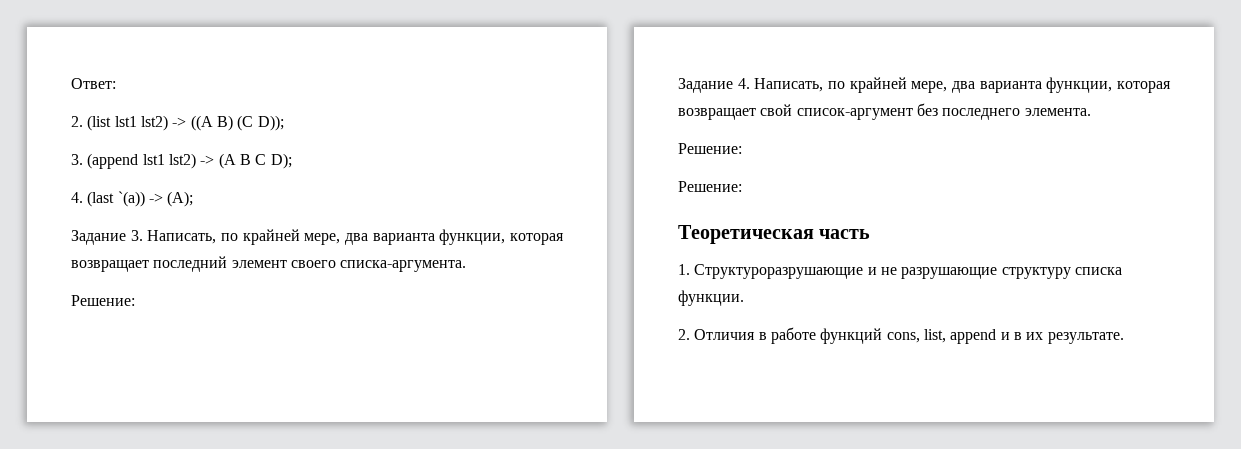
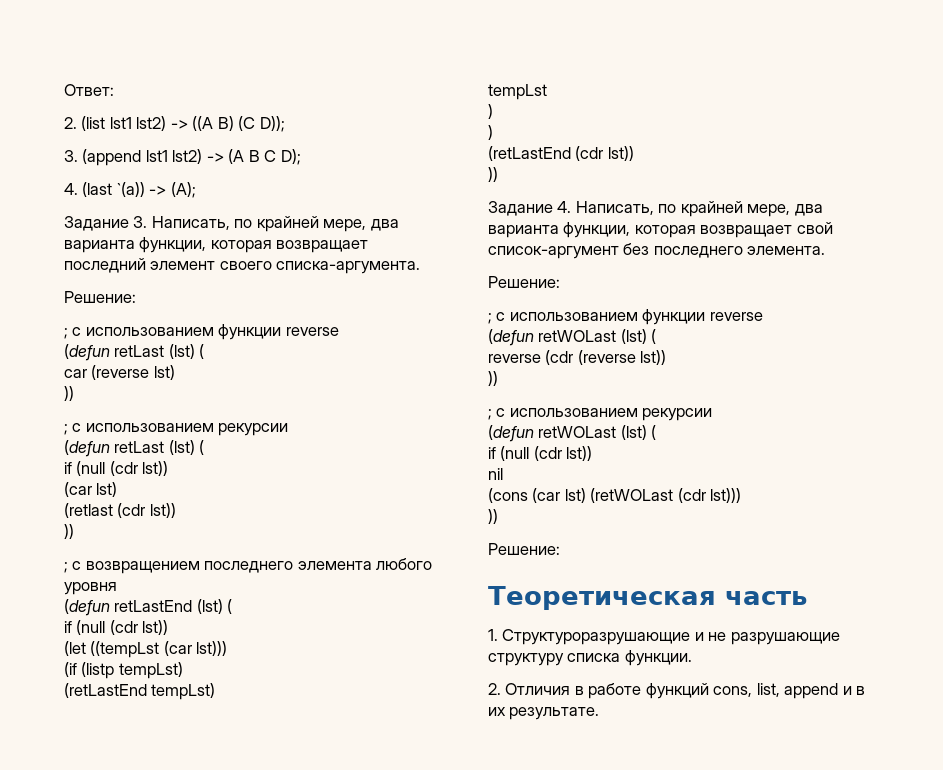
(135, 300) none -> [64,324,339,340] [64,344,205,361] [64,365,175,380] [64,386,74,401] [64,423,289,436] [64,440,205,457] [64,461,169,476] [64,482,118,497] [64,503,176,518] [64,524,74,539] [64,558,433,574] [64,582,117,595] [64,599,233,616] [64,620,169,635] [64,641,228,658] [64,662,183,679] [64,683,216,700] [488,84,547,100] [488,104,493,119] [488,125,493,140] [488,146,634,161] [488,167,498,182] // ; с использованием функции reverse // (defun retLast (lst) ( // car (reverse lst) // )) // ; с использованием рекурсии // (defun retLast (lst) ( // if (null (cdr lst)) // (car lst) // (retlast (cdr lst)) // )) // ; с возвращением последнего элемента любого уровня // (defun retLastEnd (lst) ( // if (null (cdr lst)) // (let ((tempLst (car lst))) // (if (listp tempLst) // (retLastEnd tempLst) // tempLst // ) // ) // (retLastEnd (cdr lst)) // ))
(742, 148) none -> [488,309,763,325] [488,329,657,346] [488,350,667,365] [488,371,498,386] [488,408,713,421] [488,425,657,442] [488,446,593,461] [488,468,503,480] [488,488,742,503] [488,509,498,524] // ; с использованием функции reverse // (defun retWOLast (lst) ( // reverse (cdr (reverse lst)) // )) // ; с использованием рекурсии // (defun retWOLast (lst) ( // if (null (cdr lst)) // nil // (cons (car lst) (retWOLast (cdr lst))) // ))

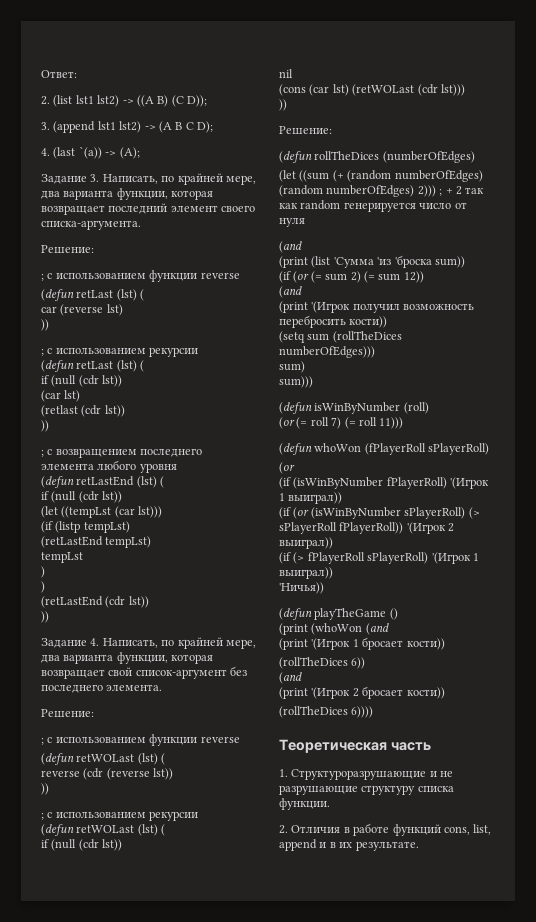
(560, 549) none -> [279,151,475,163] [279,170,483,182] [279,185,485,197] [279,200,467,212] [279,218,305,227] [279,241,302,253] [279,255,465,268] [279,271,424,283] [279,286,302,298] [279,301,475,313] [279,315,388,328] [279,331,402,343] [279,346,375,358] [279,361,305,373] [279,376,313,388] [279,402,429,414] [279,417,404,429] [279,443,490,455] [279,462,295,474] [279,477,490,489] [279,492,343,504] [279,507,480,519] [279,522,455,534] [279,537,333,549] [279,552,479,564] [279,567,333,579] [279,582,324,594] [279,608,398,620] [279,623,389,635] [279,637,445,650] [279,657,366,669] [279,672,302,684] [279,686,445,699] [279,706,374,718] // (defun rollTheDices (numberOfEdges) // (let ((sum (+ (random numberOfEdges) (random numberOfEdges) 2))) ; + 2 так как random генерируется число от нуля // (and // (print (list 'Сумма 'из 'броска sum)) // (if (or (= sum 2) (= sum 12)) // (and // (print '(Игрок получил возможность перебросить кости)) // (setq sum (rollTheDices numberOfEdges))) // sum) // sum))) // (defun isWinByNumber (roll) // (or (= roll 7) (= roll 11))) // (defun whoWon (fPlayerRoll sPlayerRoll) // (or // (if (isWinByNumber fPlayerRoll) '(Игрок 1 выиграл)) // (if (or (isWinByNumber sPlayerRoll) (> sPlayerRoll fPlayerRoll)) '(Игрок 2 выиграл)) // (if (> fPlayerRoll sPlayerRoll) '(Игрок 1 выиграл)) // 'Ничья)) // (defun playTheGame () // (print (whoWon (and // (print '(Игрок 1 бросает кости)) // (rollTheDices 6)) // (and // (print '(Игрок 2 бросает кости)) // (rollTheDices 6))))

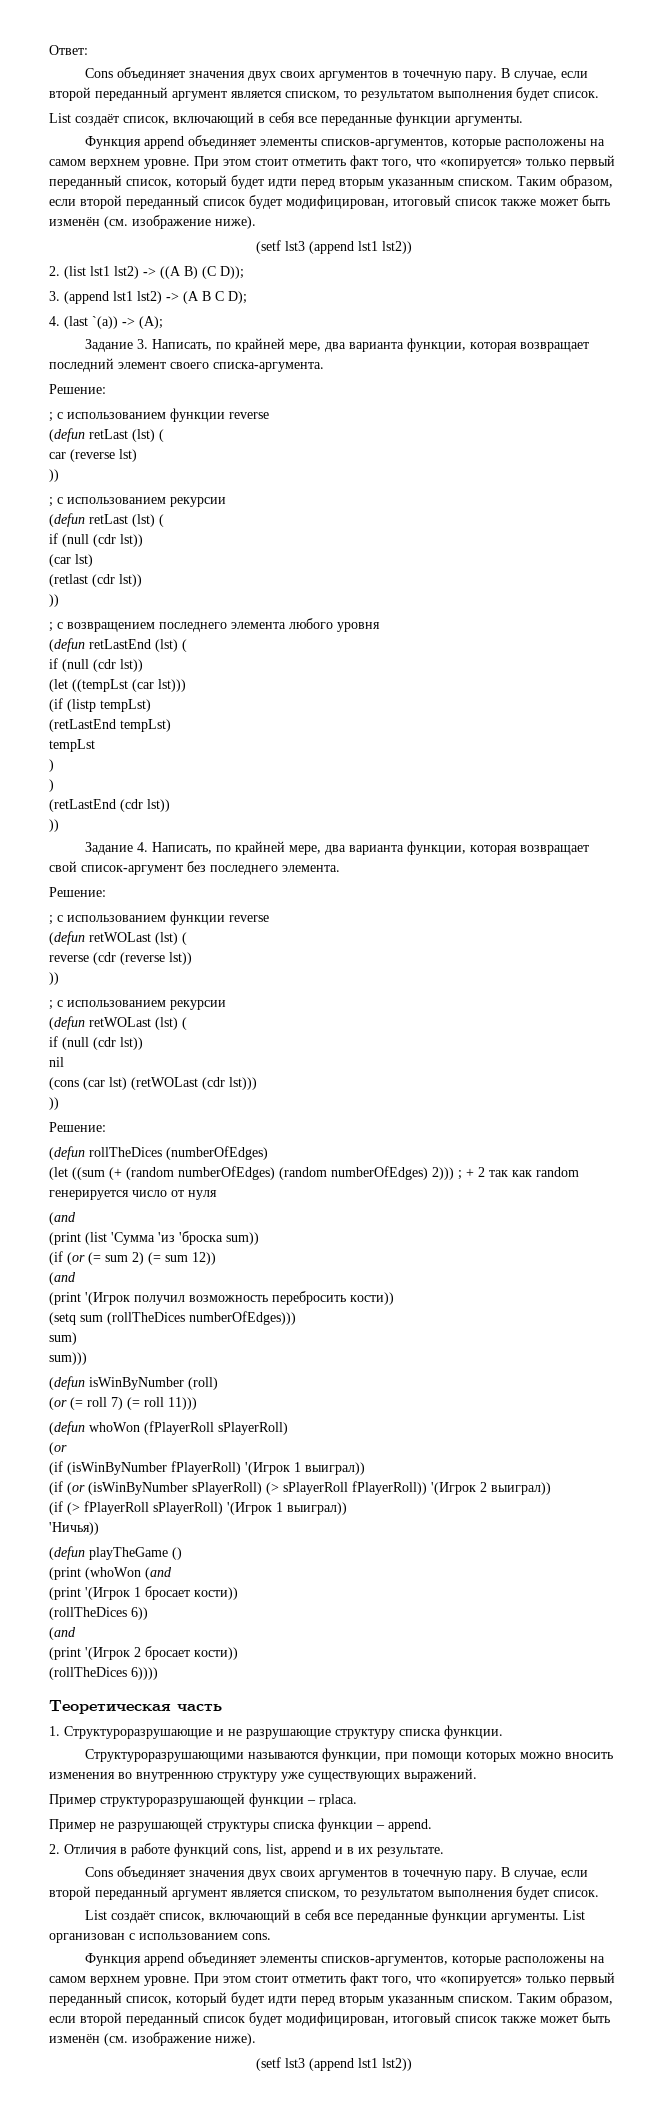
(77, 74) none -> [84,67,588,81] [49,87,599,101] [49,112,523,126] [84,135,605,149] [49,155,615,169] [49,175,613,189] [49,195,610,209] [49,215,256,229] [256,240,412,254] // Cons объединяет значения двух своих аргументов в точечную пару. В случае, если второй переданный аргумент является списком, то результатом выполнения будет список. // List создаёт список, включающий в себя все переданные функции аргументы. // Функция append объединяет элементы списков-аргументов, которые расположены на самом верхнем уровне. При этом стоит отметить факт того, что «копируется» только первый переданный список, который будет идти перед вторым указанным списком. Таким образом, если второй переданный список будет модифицирован, итоговый список также может быть изменён (см. изображение ниже). // (setf lst3 (append lst1 lst2))
(330, 804) none -> [84,1748,613,1762] [49,1768,477,1782] [49,1793,357,1807] [49,1818,432,1832] // Структуроразрушающими называются функции, при помощи которых можно вносить изменения во внутреннюю структуру уже существующих выражений. // Пример структуроразрушающей функции – rplaca. // Пример не разрушающей структуры списка функции – append.
(419, 846) none -> [84,1866,588,1880] [49,1886,599,1900] [84,1909,585,1923] [49,1933,271,1943] [84,1952,605,1966] [49,1972,615,1986] [49,1992,613,2006] [49,2012,610,2026] [49,2032,256,2046] [256,2057,412,2071] // Cons объединяет значения двух своих аргументов в точечную пару. В случае, если второй переданный аргумент является списком, то результатом выполнения будет список. // List создаёт список, включающий в себя все переданные функции аргументы. List организован с использованием cons. // Функция append объединяет элементы списков-аргументов, которые расположены на самом верхнем уровне. При этом стоит отметить факт того, что «копируется» только первый переданный список, который будет идти перед вторым указанным списком. Таким образом, если второй переданный список будет модифицирован, итоговый список также может быть изменён (см. изображение ниже). // (setf lst3 (append lst1 lst2))

